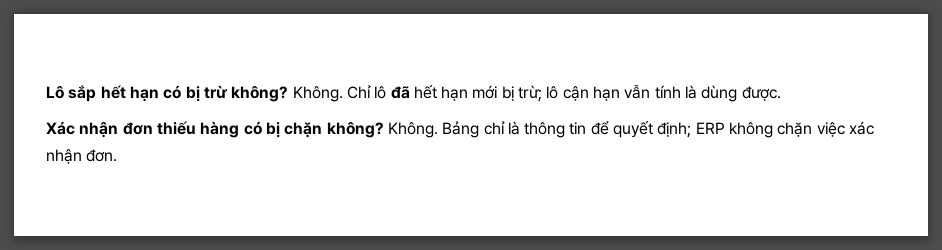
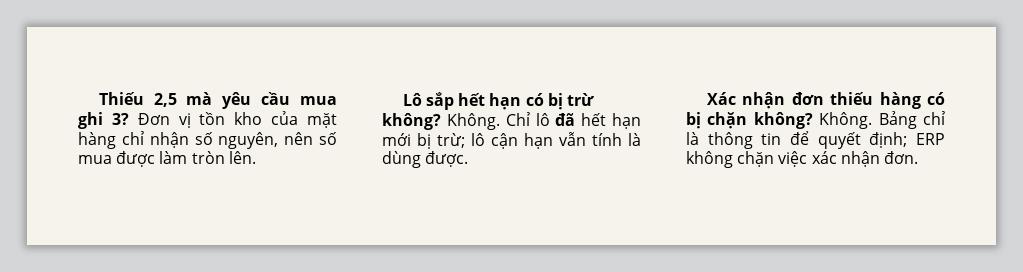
(46, 92) none -> [98,92,337,109] [78,111,337,129] [78,131,337,149] [78,151,256,167] Thiếu 2,5 mà yêu cầu mua ghi 3? Đơn vị tồn kho của mặt hàng chỉ nhận số nguyên, nên số mua được làm tròn lên. //

